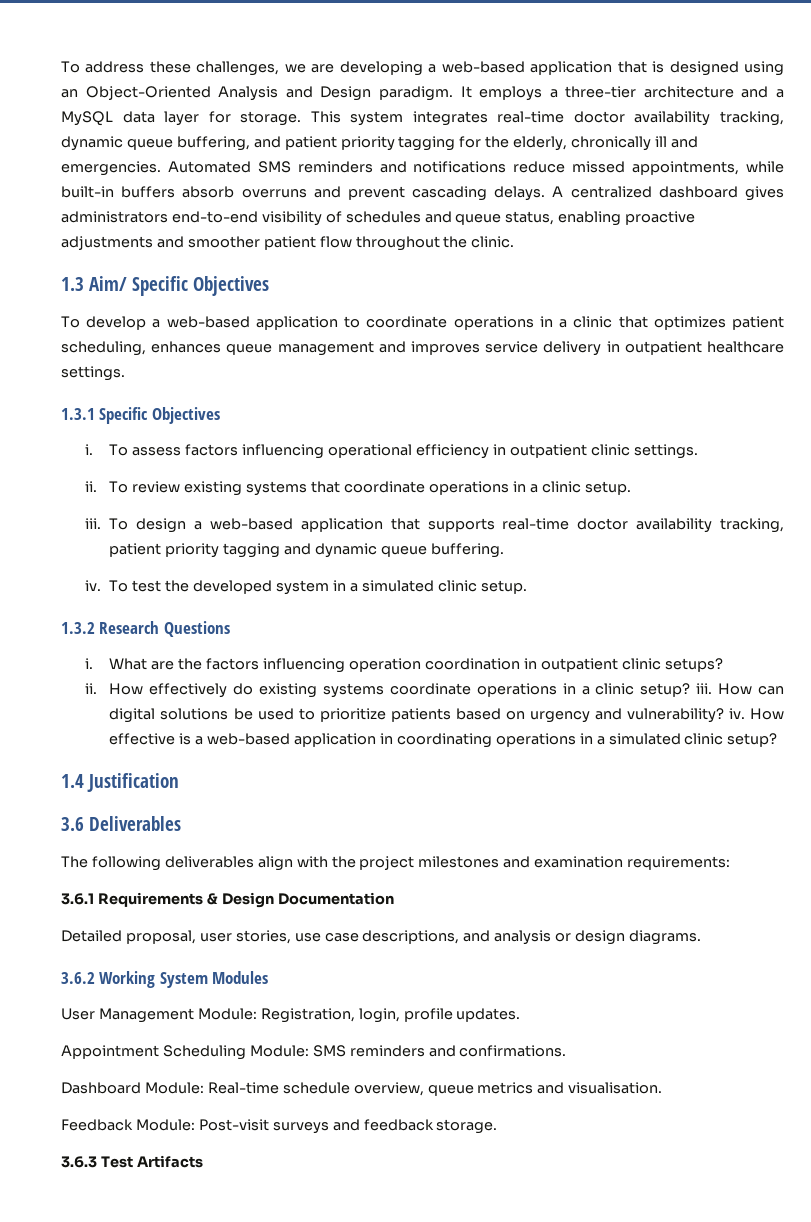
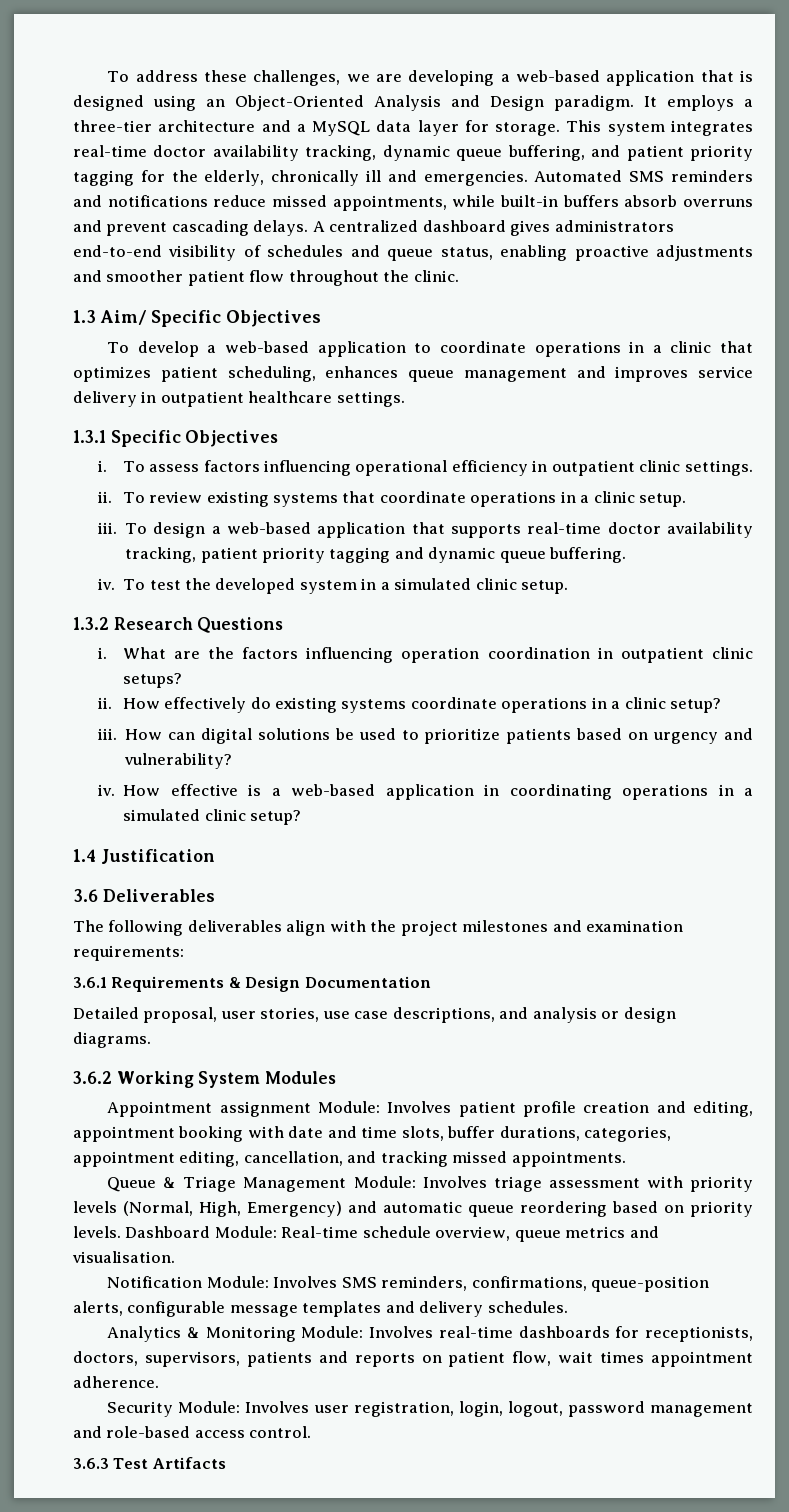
(691, 690) none -> (722, 705) //
(724, 715) none -> (233, 761) //
[61,1008,521,1023] [61,1045,567,1060] User Management Module: Registration, login, profile updates. // Appointment Scheduling Module: SMS reminders and confirmations. // -> [107,1101,753,1117] [73,1126,672,1142] [73,1151,626,1167] [107,1176,754,1192] [73,1201,753,1217] [73,1226,121,1238] Appointment assignment Module: Involves patient profile creation and editing, appointment booking with date and time slots, buffer durations, categories, appointment editing, cancellation, and tracking missed appointments. // Queue & Triage Management Module: Involves triage assessment with priority levels (Normal, High, Emergency) and automatic queue reordering based on priority levels.
[61,1119,498,1134] Feedback Module: Post-visit surveys and feedback storage. -> [107,1276,709,1292] [73,1301,568,1317] [107,1326,753,1342] [73,1351,753,1367] [73,1376,159,1388] [107,1401,753,1417] [73,1426,312,1438] Notification Module: Involves SMS reminders, confirmations, queue-position alerts, configurable message templates and delivery schedules. // Analytics & Monitoring Module: Involves real-time dashboards for receptionists, doctors, supervisors, patients and reports on patient flow, wait times appointment adherence. // Security Module: Involves user registration, login, logout, password management and role-based access control.

